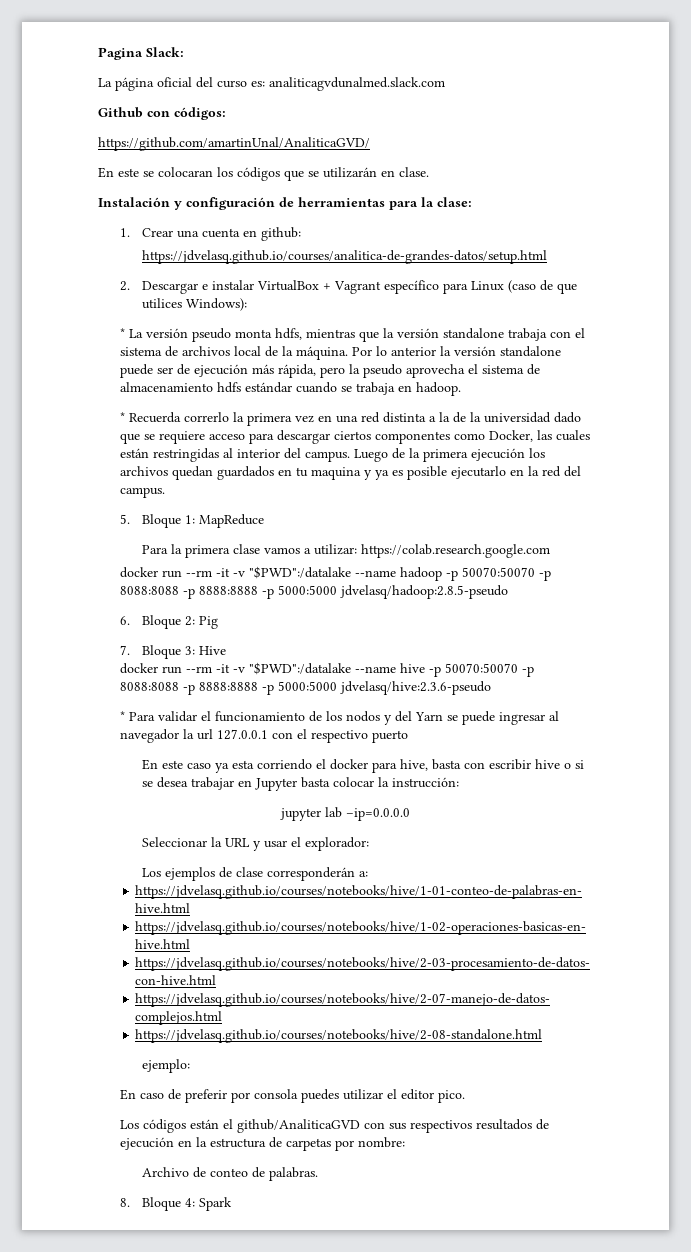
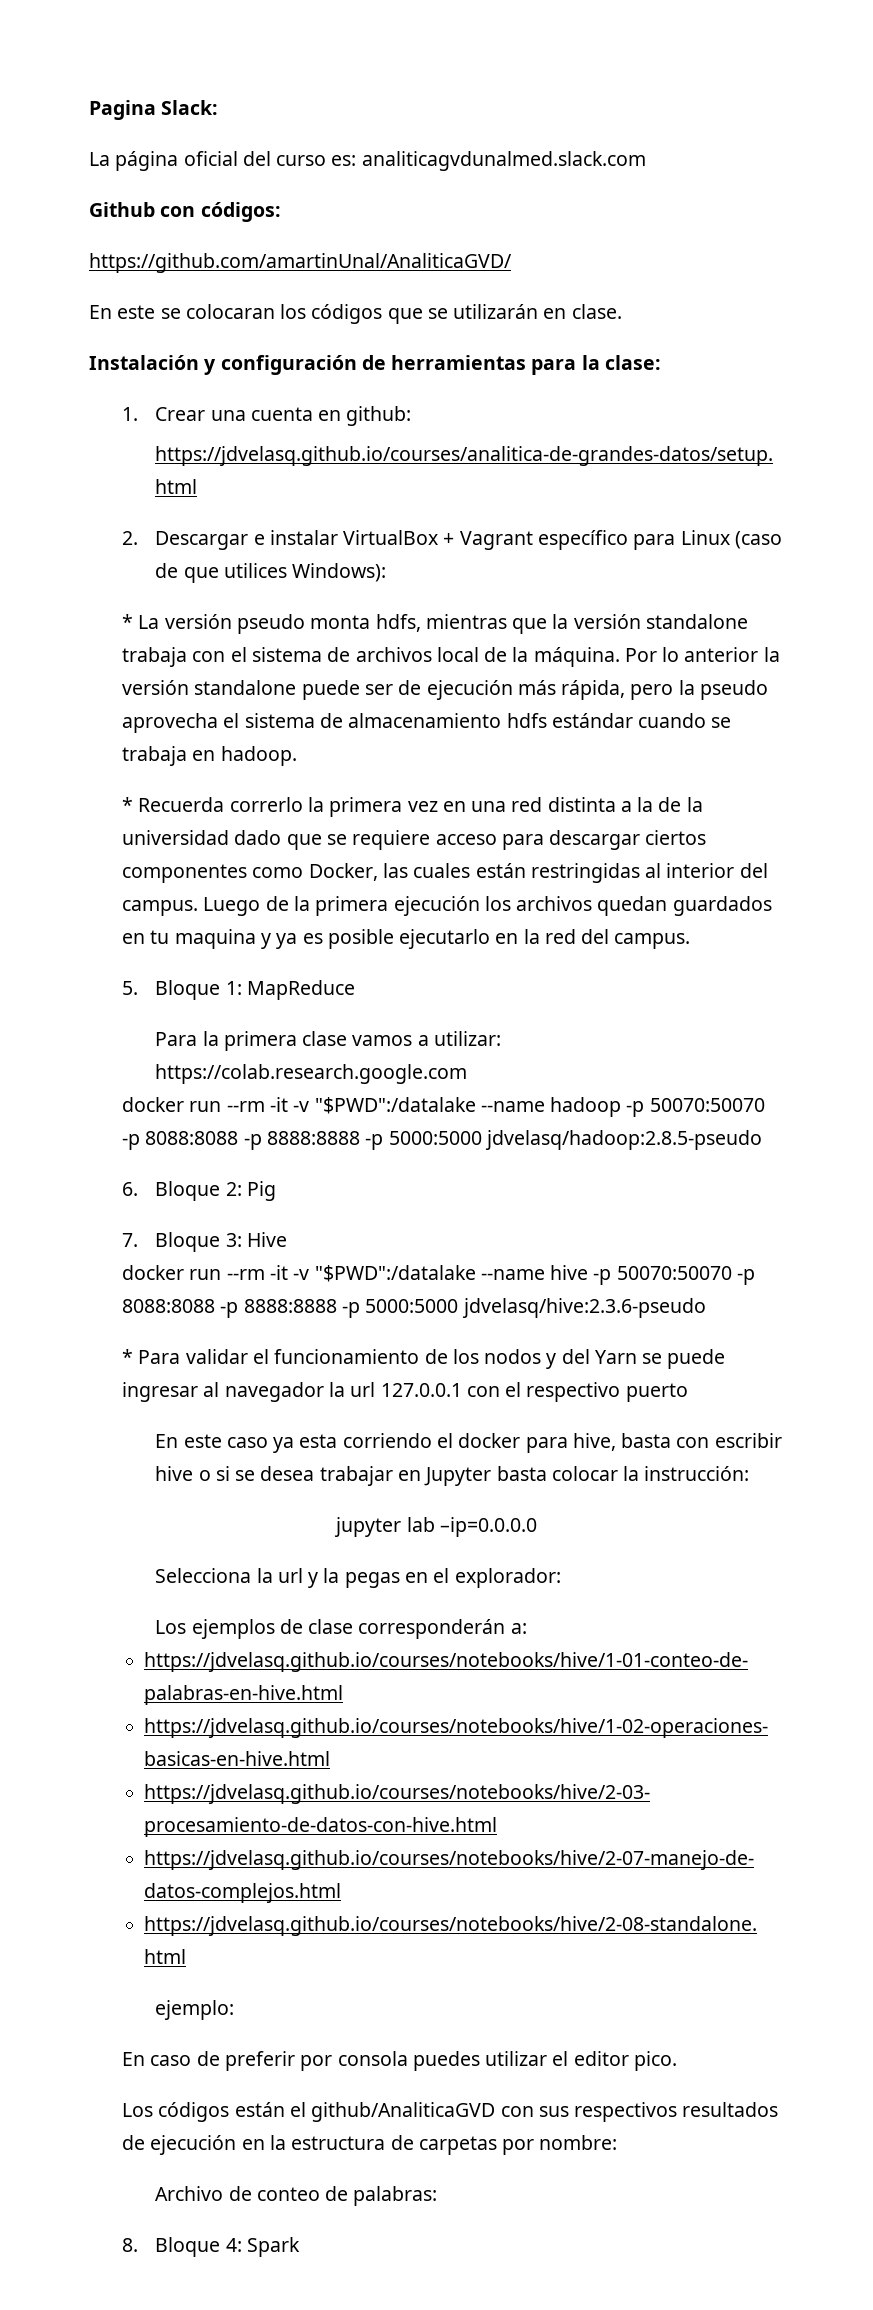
[141,837,287,851] Seleccionar la URL y usar -> [155,1568,428,1588] Selecciona la url y la pegas en
[268,1167,318,1181] palabras. -> [353,2186,438,2206] palabras:

